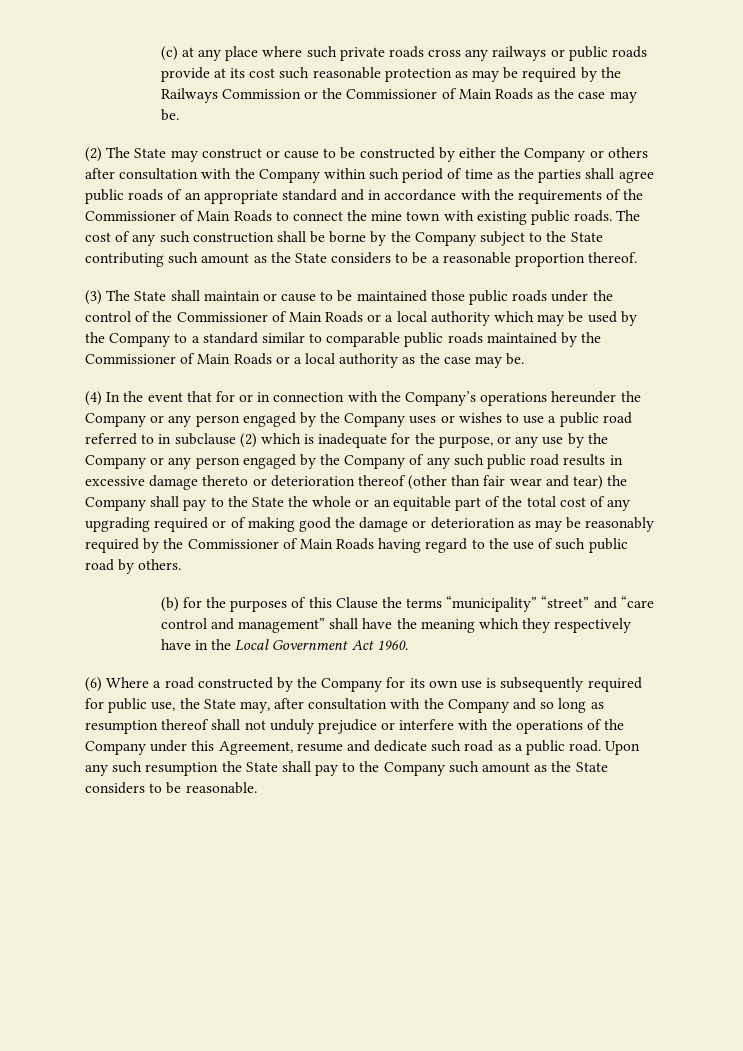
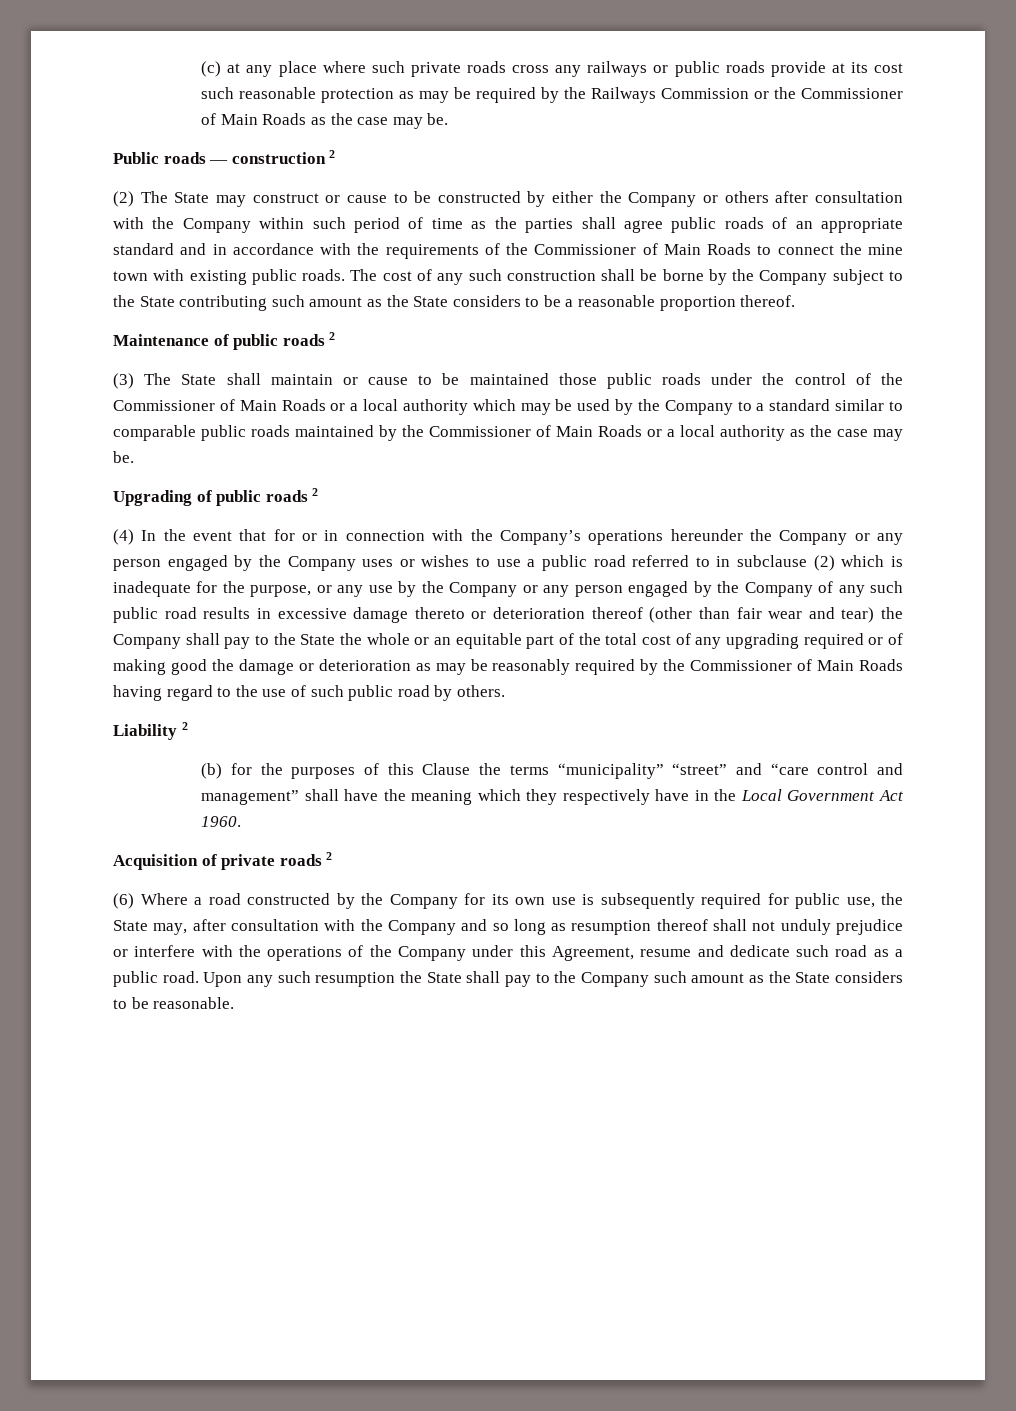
(179, 115) none -> [113,150,336,164] // Public roads — construction 2
(638, 257) none -> [113,332,336,350] // Maintenance of public roads 2
(525, 359) none -> [113,488,319,506] // Upgrading of public roads 2
(182, 564) none -> [113,722,188,740] // Liability 2
(408, 645) none -> [113,852,333,870] // Acquisition of private roads 2

